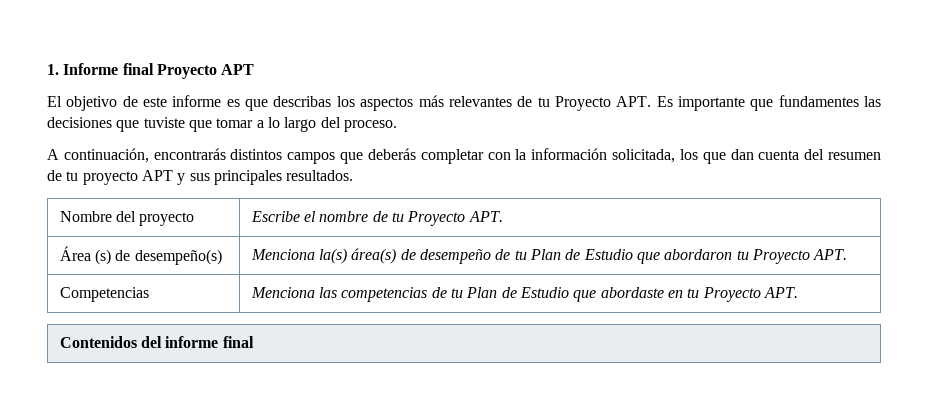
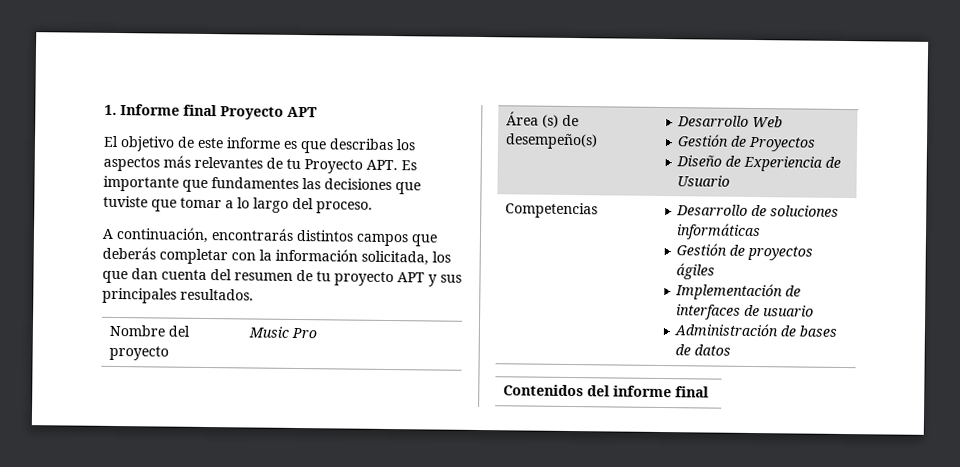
[250,211,503,226] [59,246,222,265] [250,248,848,264] [59,287,149,302] [250,287,798,302] Escribe el nombre de tu Proyecto APT. // Área (s) de desempeño(s) | Menciona la(s) área(s) de desempeño de tu Plan de Estudio que abordaron tu Proyecto APT. // Competencias | Menciona las competencias de tu Plan de Estudio que abordaste en tu Proyecto APT. -> [248,326,318,339] [506,111,580,128] [505,133,599,150] [677,115,784,128] [677,134,817,152] [676,155,842,172] [677,175,731,187] [505,202,599,219] [676,204,840,217] [676,223,762,241] [676,243,814,261] [676,263,716,280] [675,283,802,301] [676,304,815,320] [674,323,839,337] [675,344,732,356] Music Pro // Área (s) de desempeño(s) | Desarrollo Web // Gestión de Proyectos // Diseño de Experiencia de Usuario // Competencias | Desarrollo de soluciones informáticas // Gestión de proyectos ágiles // Implementación de interfaces de usuario // Administración de bases de datos

